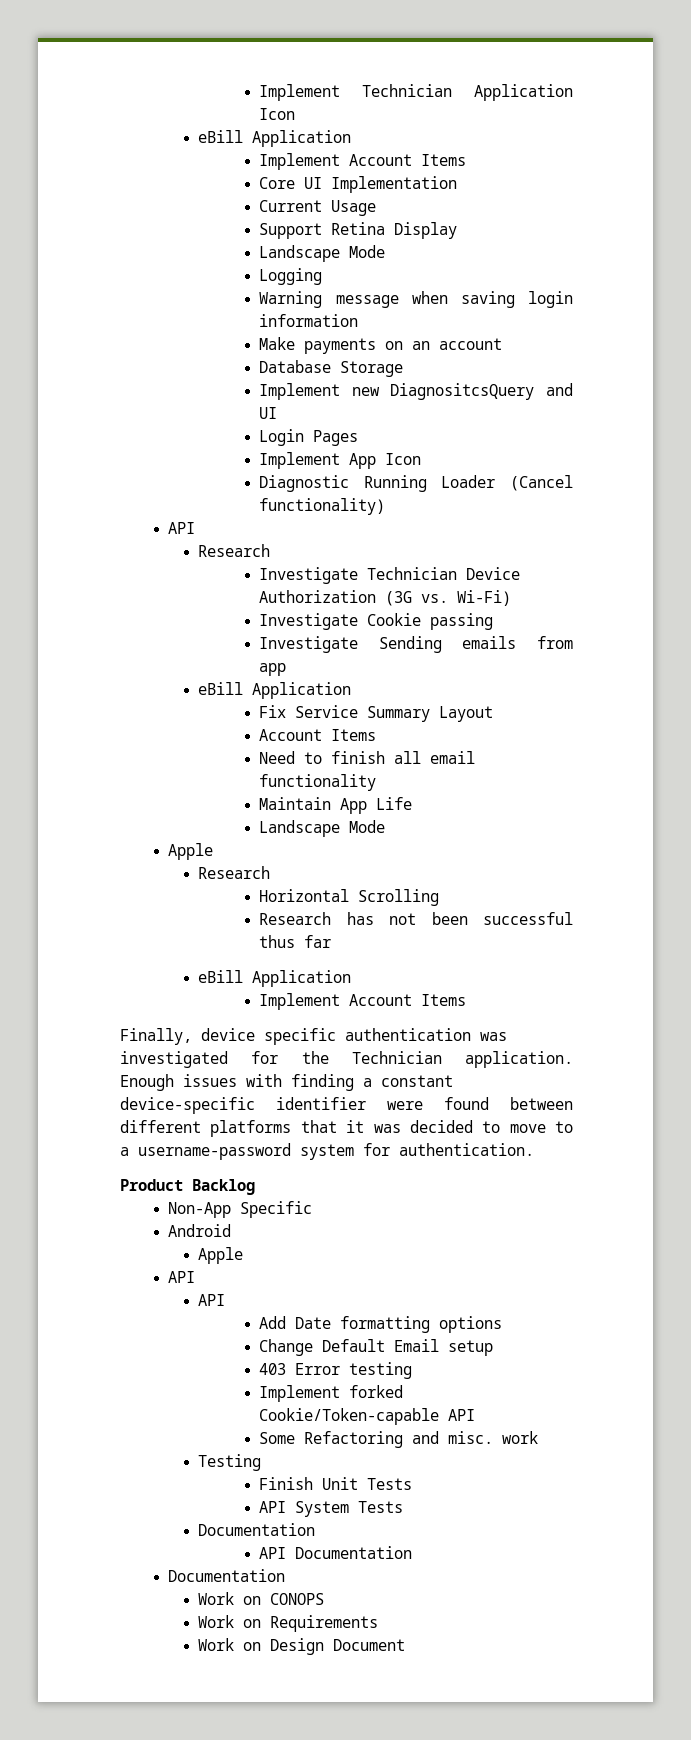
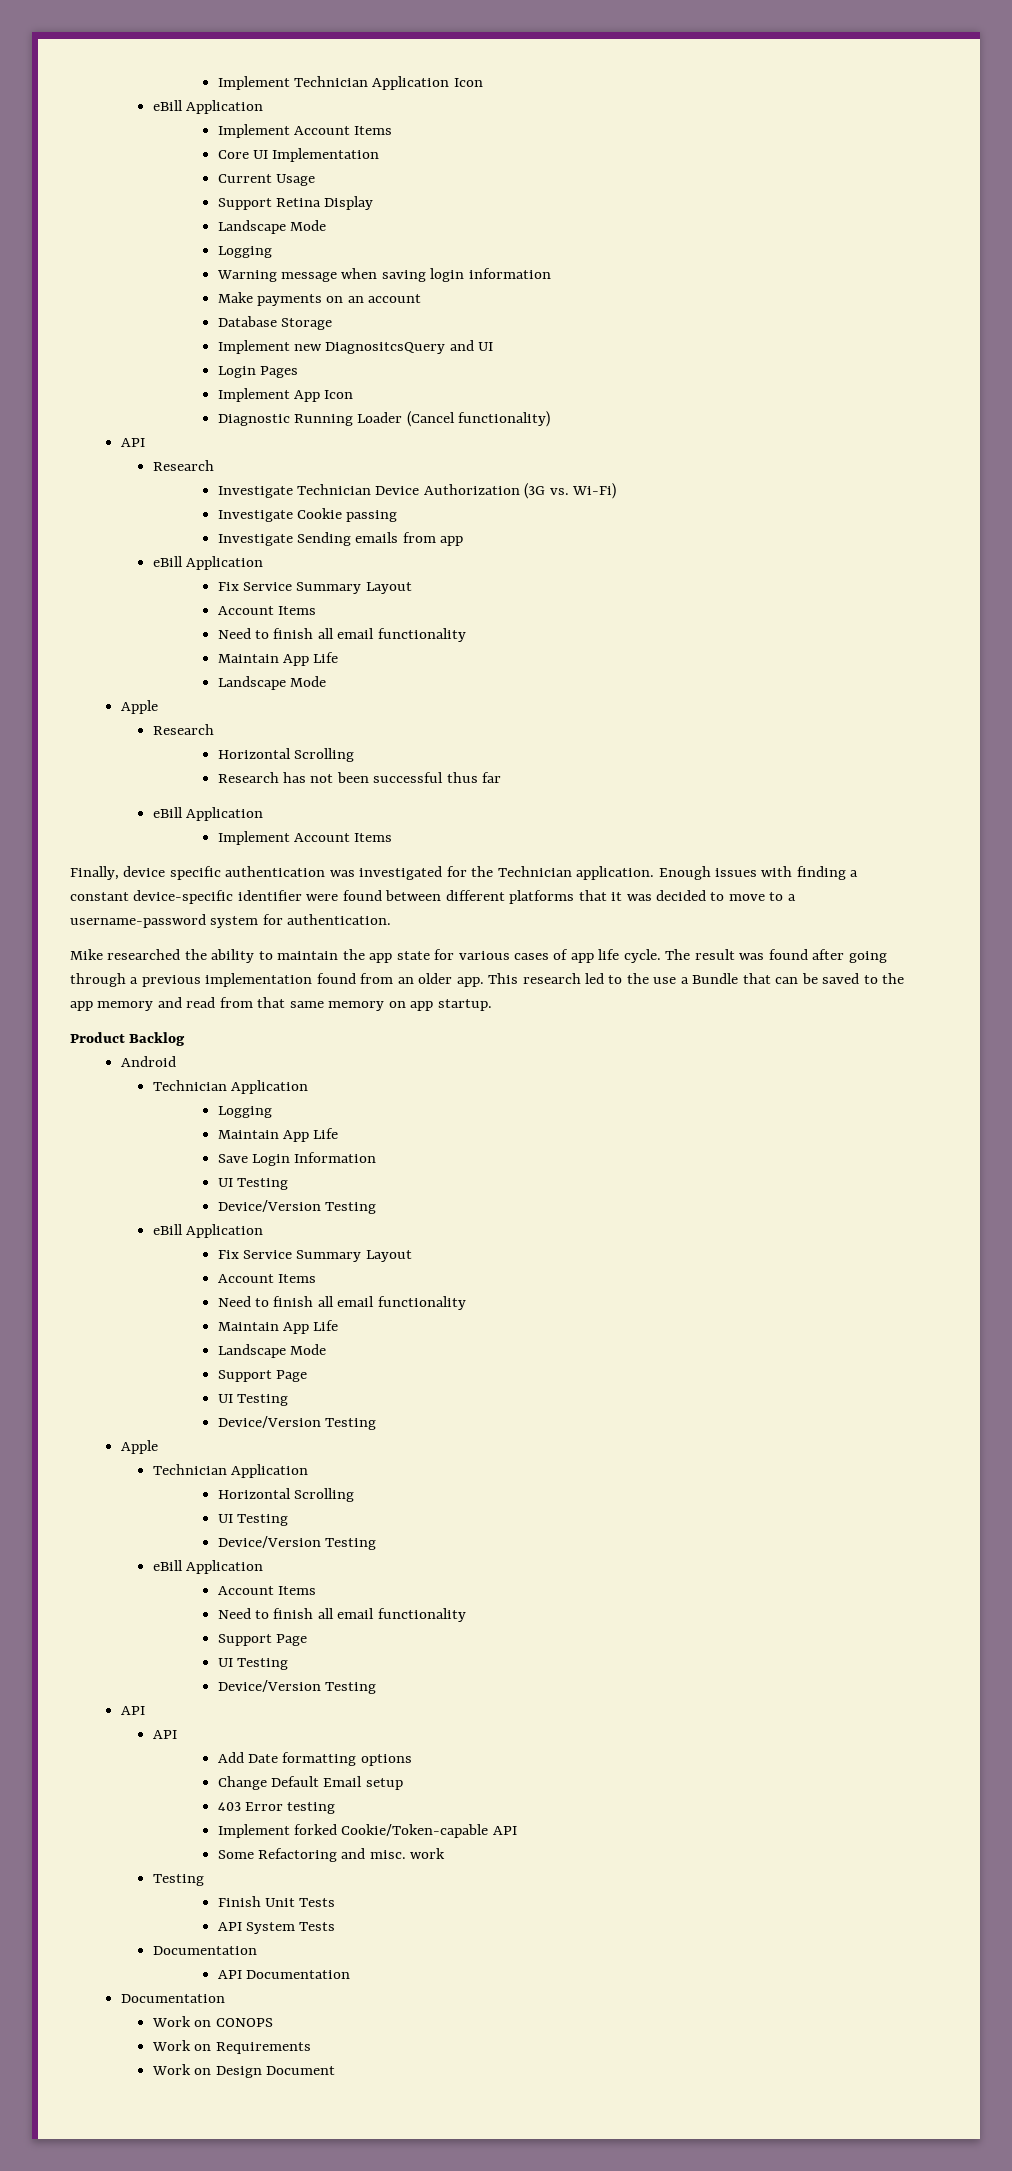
(534, 1149) none -> [70,949,887,963] [70,973,905,987] [70,997,492,1011] // Mike researched the ability to maintain the app state for various cases of app life cycle. The result was found after going through a previous implementation found from an older app. This research led to the use a Bundle that can be saved to the app memory and read from that same memory on app startup.
[167,1201,312,1218] // Non-App Specific -> (186, 1039) none
[198,1247,244,1264] Apple -> [152,1080,309,1094] [217,1106,272,1118] [217,1128,339,1142] [217,1152,377,1166] [217,1178,288,1190] [217,1200,376,1214] [152,1224,264,1238] [217,1250,412,1262] [217,1274,316,1283] [217,1296,466,1310] [217,1320,339,1334] [217,1344,326,1358] [217,1370,307,1382] [217,1394,288,1406] [217,1416,376,1430] [120,1440,158,1454] [152,1464,309,1478] [217,1488,354,1502] [217,1514,288,1526] [217,1536,376,1550] [152,1560,264,1574] [217,1586,316,1595] [217,1608,466,1622] [217,1634,307,1646] [217,1658,288,1670] [217,1680,376,1694] Technician Application // Logging // Maintain App Life // Save Login Information // UI Testing // Device/Version Testing // eBill Application // Fix Service Summary Layout // Account Items // Need to finish all email functionality // Maintain App Life // Landscape Mode // Support Page // UI Testing // Device/Version Testing // Apple // Technician Application // Horizontal Scrolling // UI Testing // Device/Version Testing // eBill Application // Account Items // Need to finish all email functionality // Support Page // UI Testing // Device/Version Testing

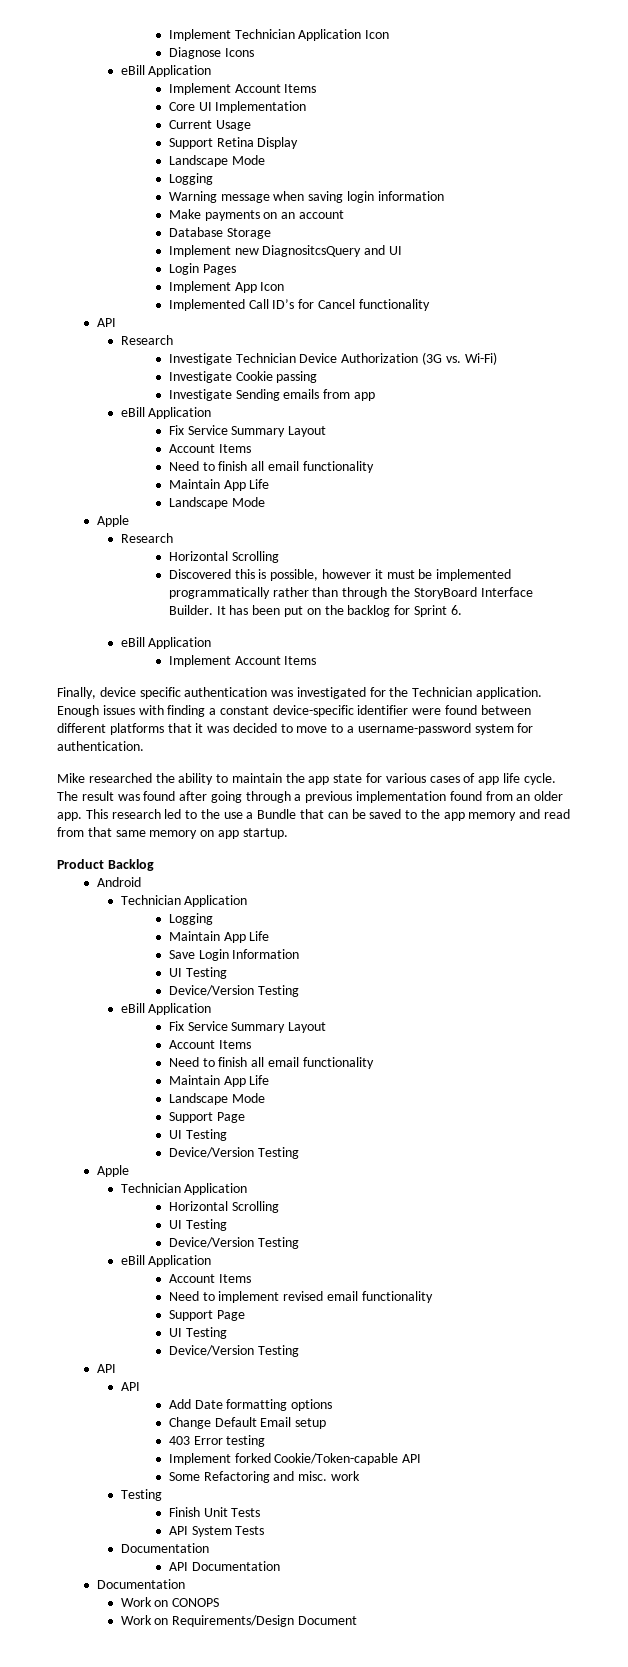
(483, 82) none -> [168,47,254,59] // Diagnose Icons
[217,411,551,427] Diagnostic Running Loader (Cancel functionality) -> [168,299,430,311] Implemented Call ID’s for Cancel functionality
[217,772,502,783] Research has not been successful thus far -> [168,569,512,581] [168,587,533,599] [168,605,462,617] Discovered this is possible, however it must be implemented programmatically rather than through the StoryBoard Interface Builder. It has been put on the backlog for Sprint 6.
[273,1608,334,1619] finish all -> [218,1291,324,1303] implement revised
[215,2042,311,2054] [151,2064,262,2078] Requirements // Work on Design -> [172,1615,295,1627] Requirements/Design

